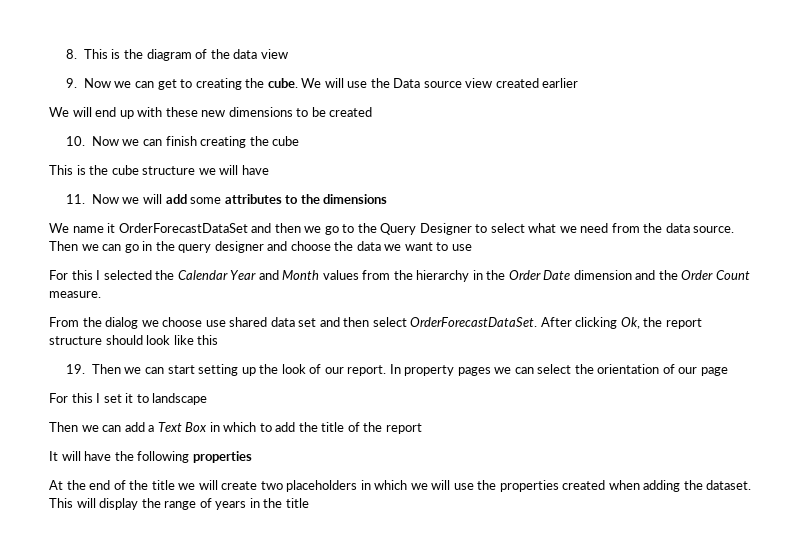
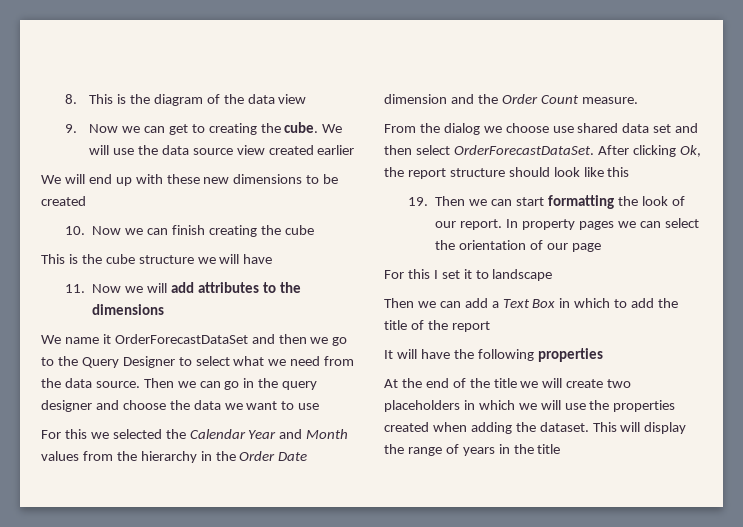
[393,78,421,88] Data -> [161,145,189,155] data
[190,197,222,204] some -> (195, 287) none
[96,270,101,280] I -> [90,432,109,439] we
[198,364,256,376] setting up -> [547,195,614,209] formatting

